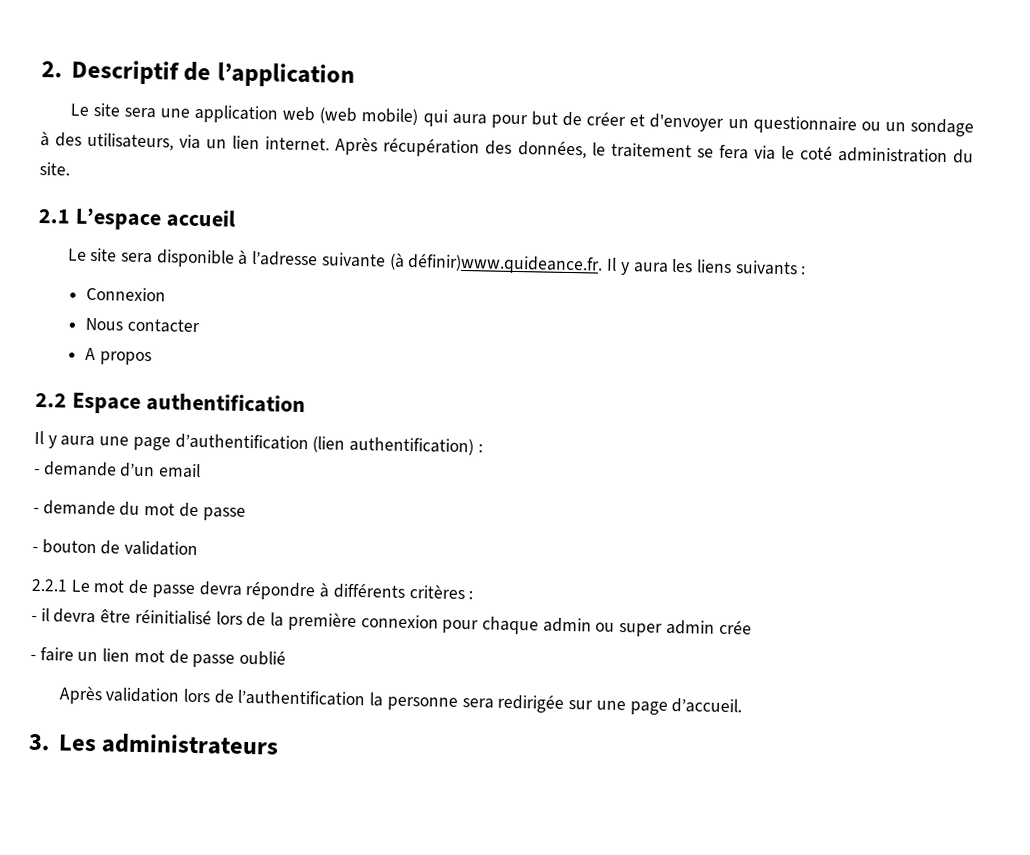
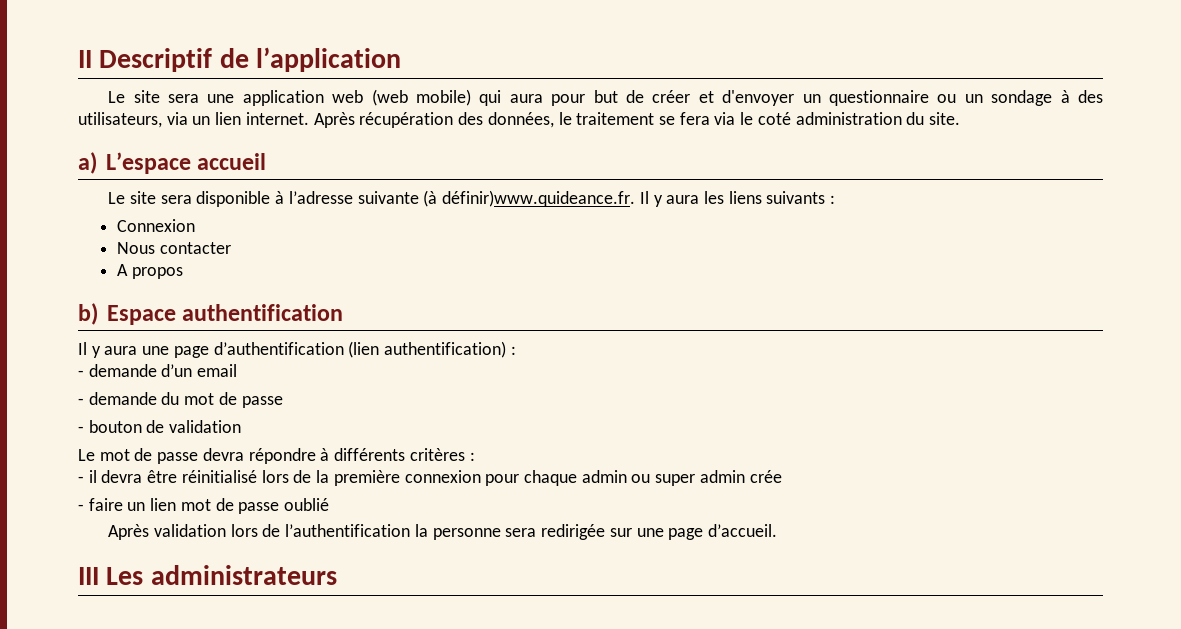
[41,61,62,78] 2. -> [78,50,92,68] II
[38,208,71,224] 2.1 -> [78,152,97,174] a)
[35,392,67,408] 2.2 -> [78,303,98,325] b)
[31,578,68,592] 2.2.1 -> (242, 426) none
[28,733,50,751] 3. -> [78,567,99,585] III

